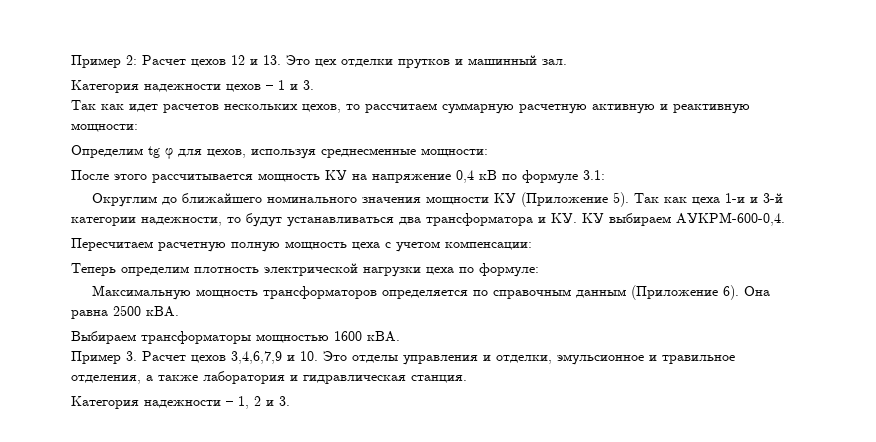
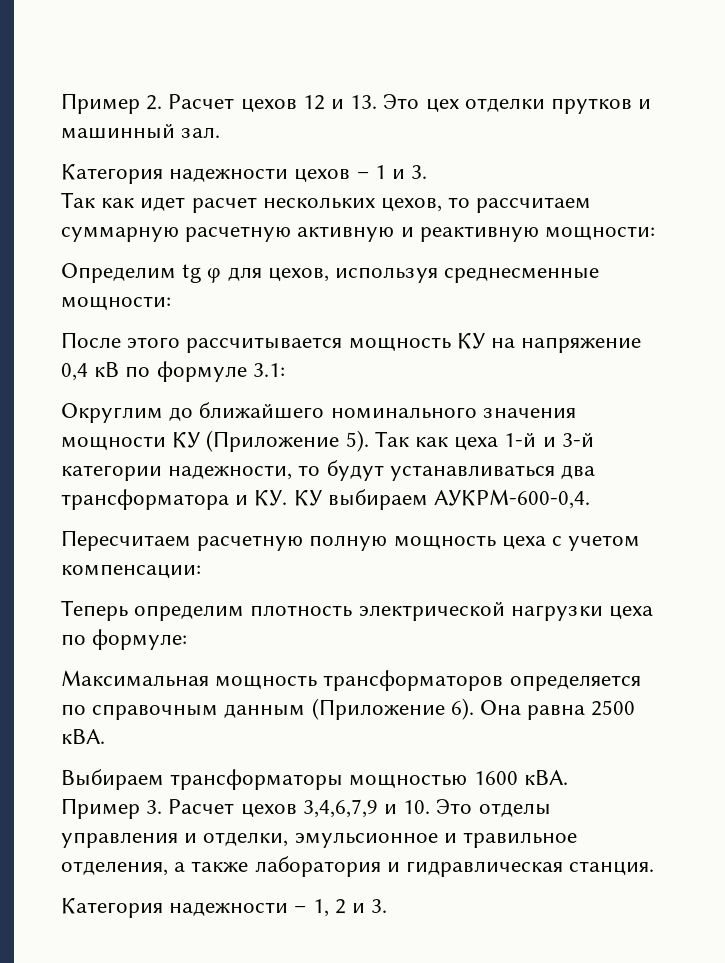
[71,55,137,68] Пример 2: -> [61,93,163,114] Пример 2.
[163,104,219,113] расчетов -> [191,197,257,213] расчет
[724,193,745,203] 1-и -> [504,432,537,447] 1-й
[91,285,191,300] Максимальную -> [61,670,209,687] Максимальная

